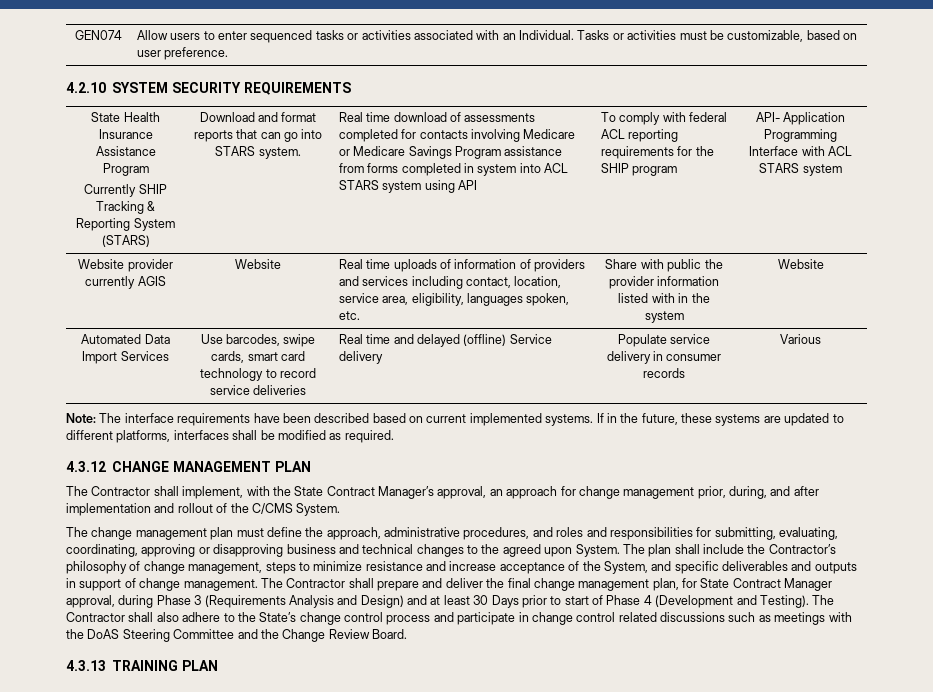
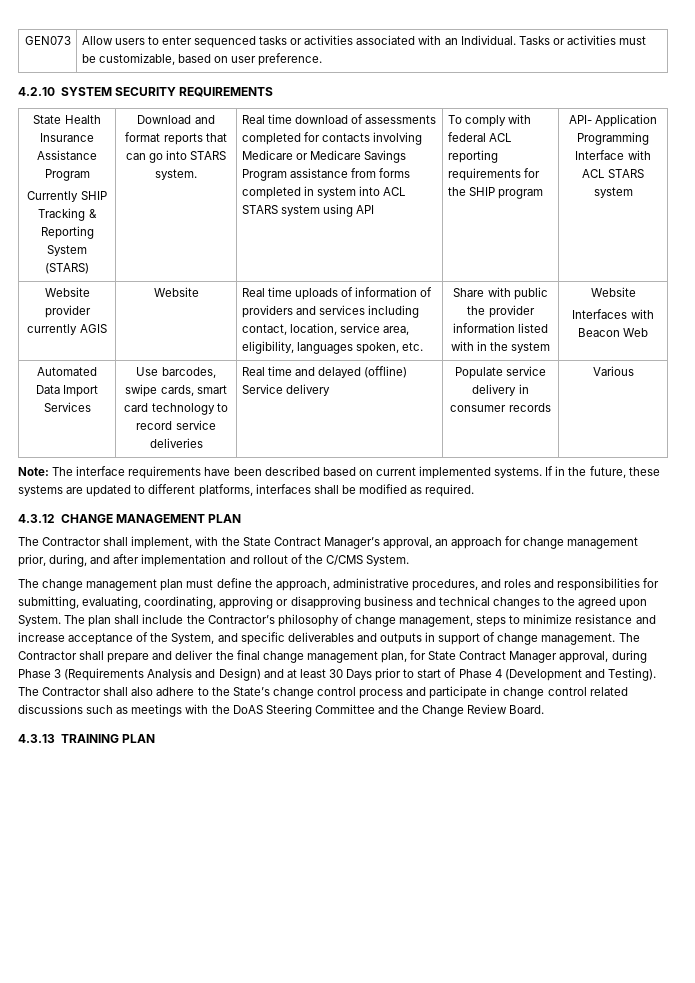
[74,30,122,40] GEN074 -> [24,36,71,45] GEN073
(824, 264) none -> [572,309,654,319] [577,328,649,337] // Interfaces with Beacon Web

